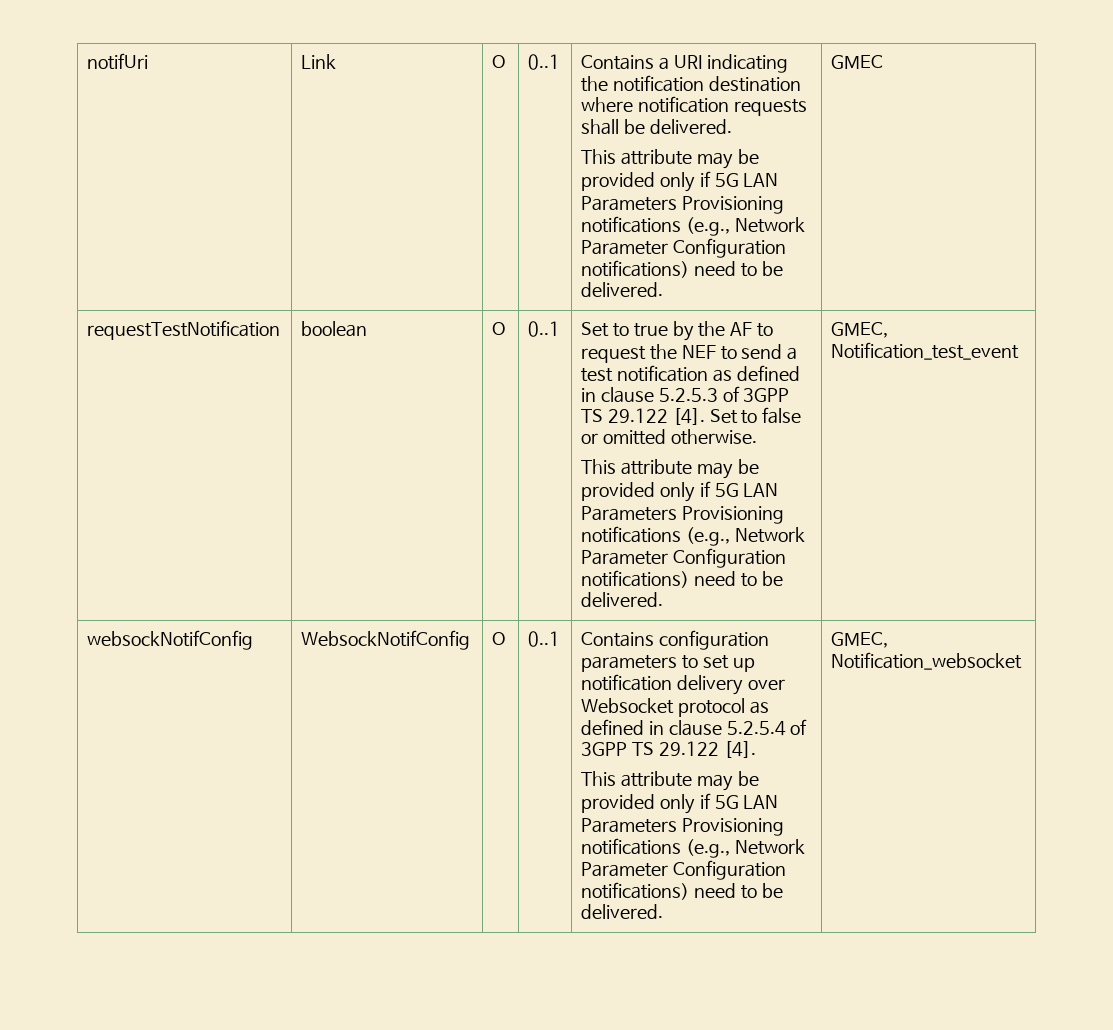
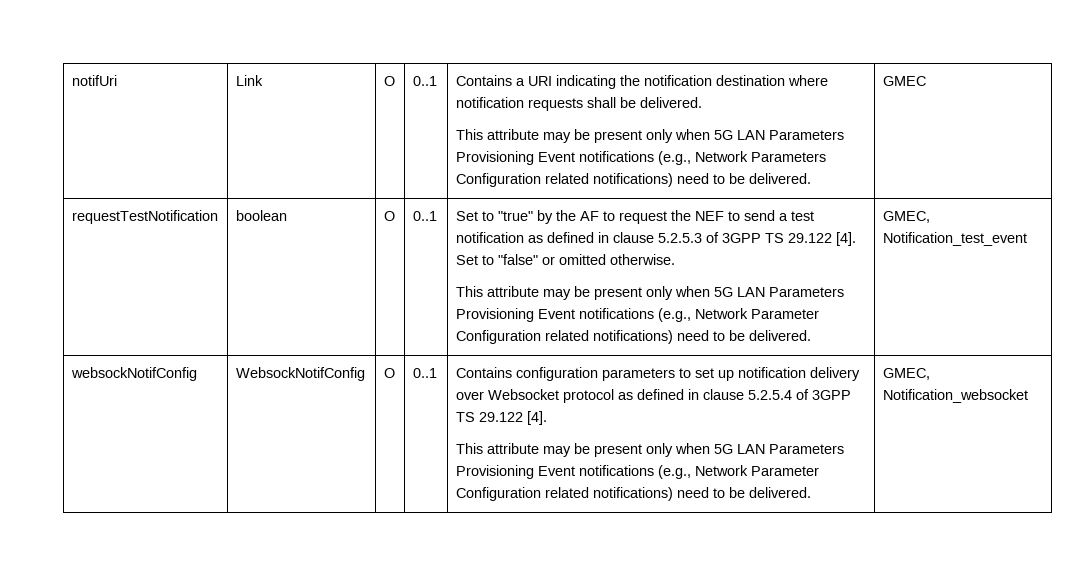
[581,171,779,192] [581,196,785,214] [581,216,805,236] [581,238,787,258] provided only if 5G LAN Parameters Provisioning notifications (e.g., Network Parameter Configuration -> [593,129,844,143] [455,151,826,165] [455,173,589,187] present only when 5G LAN Parameters Provisioning Event notifications (e.g., Network Parameters Configuration related
[633,323,668,337] true -> [497,211,533,221] "true"
[761,407,801,424] false -> [497,254,538,265] "false"
[581,481,779,502] [581,506,785,524] [581,526,805,546] [581,548,787,568] provided only if 5G LAN Parameters Provisioning notifications (e.g., Network Parameter Configuration -> [593,286,844,300] [455,308,819,322] [455,330,589,344] present only when 5G LAN Parameters Provisioning Event notifications (e.g., Network Parameter Configuration related
[581,793,779,814] [581,818,785,836] [581,838,805,858] [581,860,787,880] provided only if 5G LAN Parameters Provisioning notifications (e.g., Network Parameter Configuration -> [593,443,844,457] [455,465,819,479] [455,487,589,501] present only when 5G LAN Parameters Provisioning Event notifications (e.g., Network Parameter Configuration related

